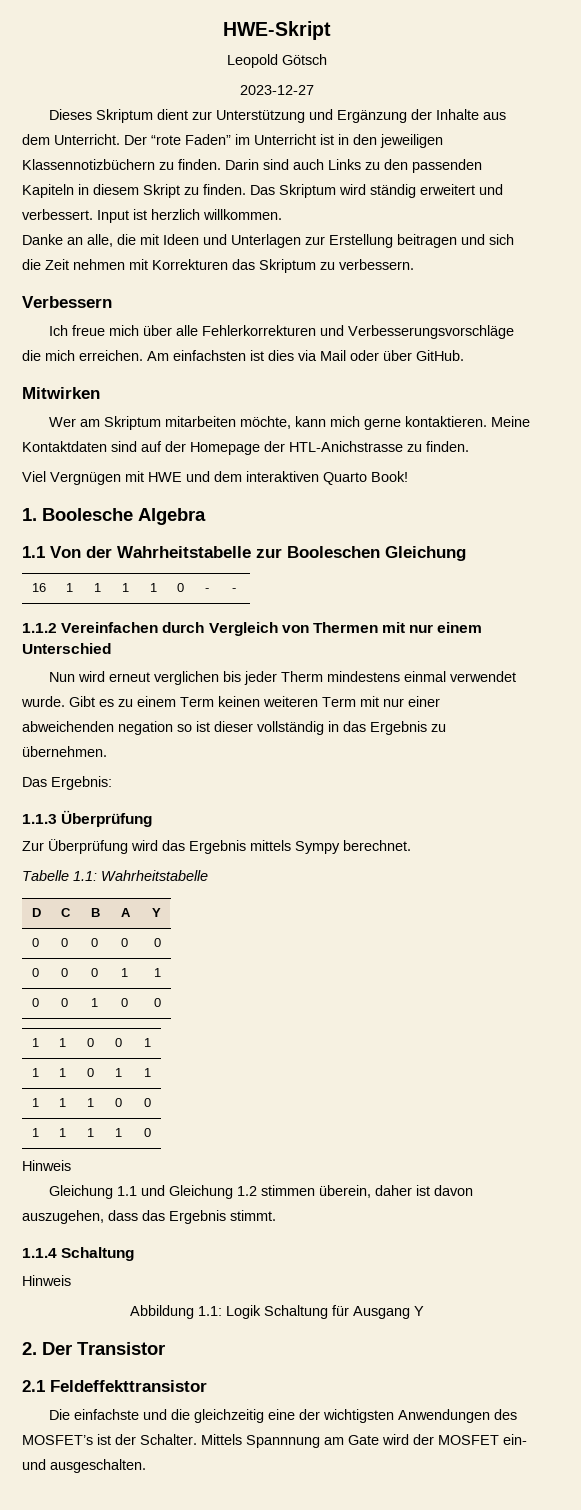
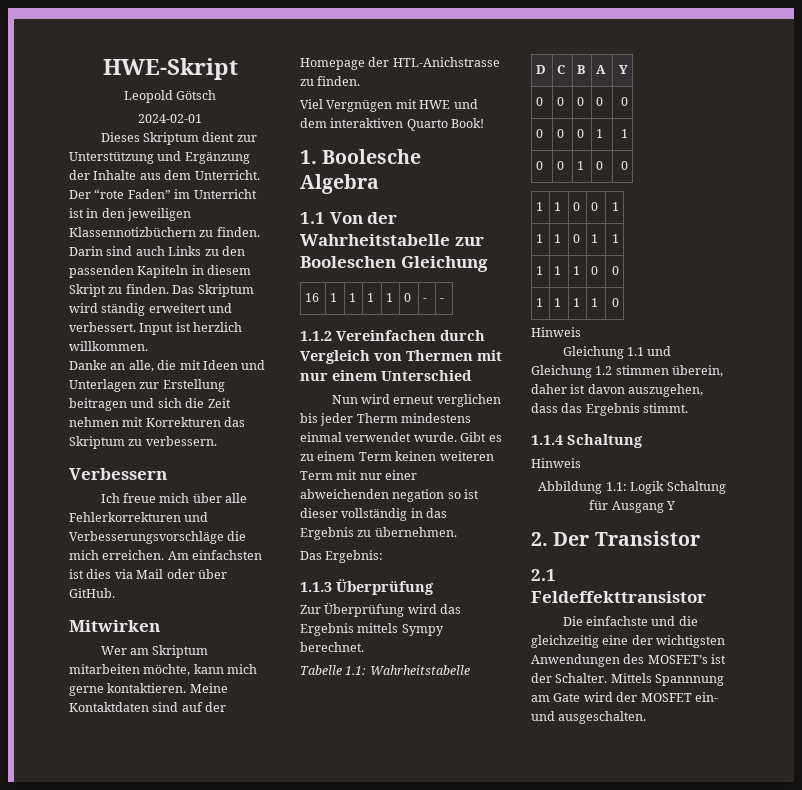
[240,85,314,95] 2023-12-27 -> [138,114,202,123] 2024-02-01

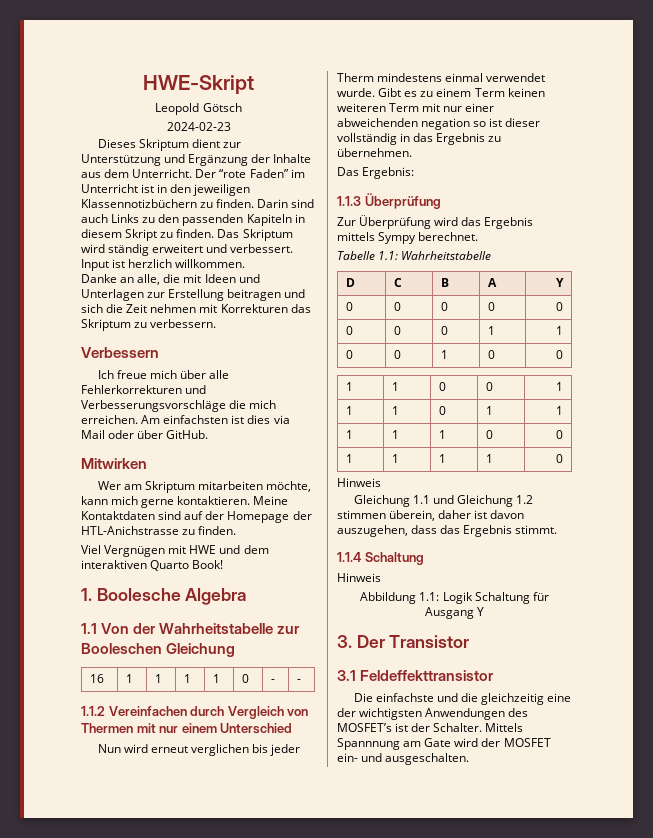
[138,114,202,123] 2024-02-01 -> [166,122,231,131] 2024-02-23
[531,532,548,546] 2. -> [337,635,352,648] 3.
[531,569,556,581] 2.1 -> [337,670,356,681] 3.1

